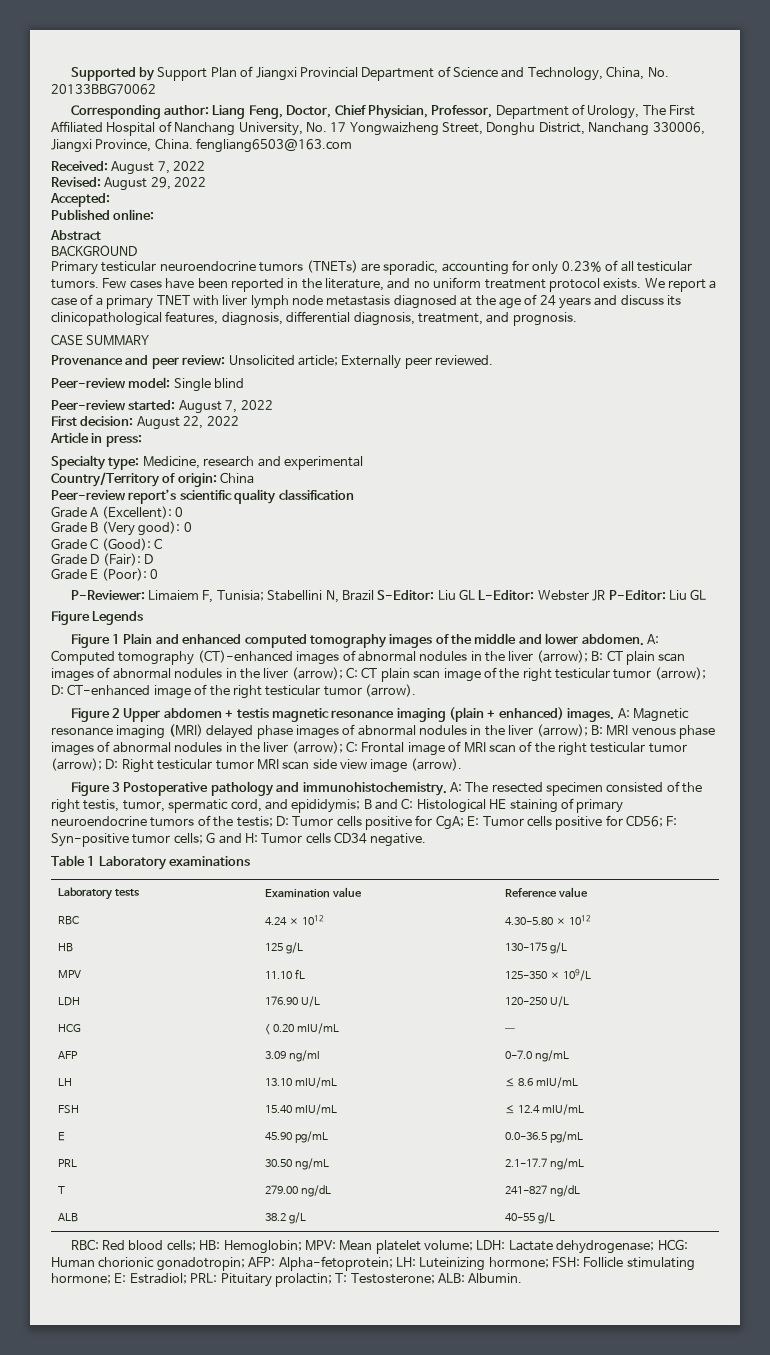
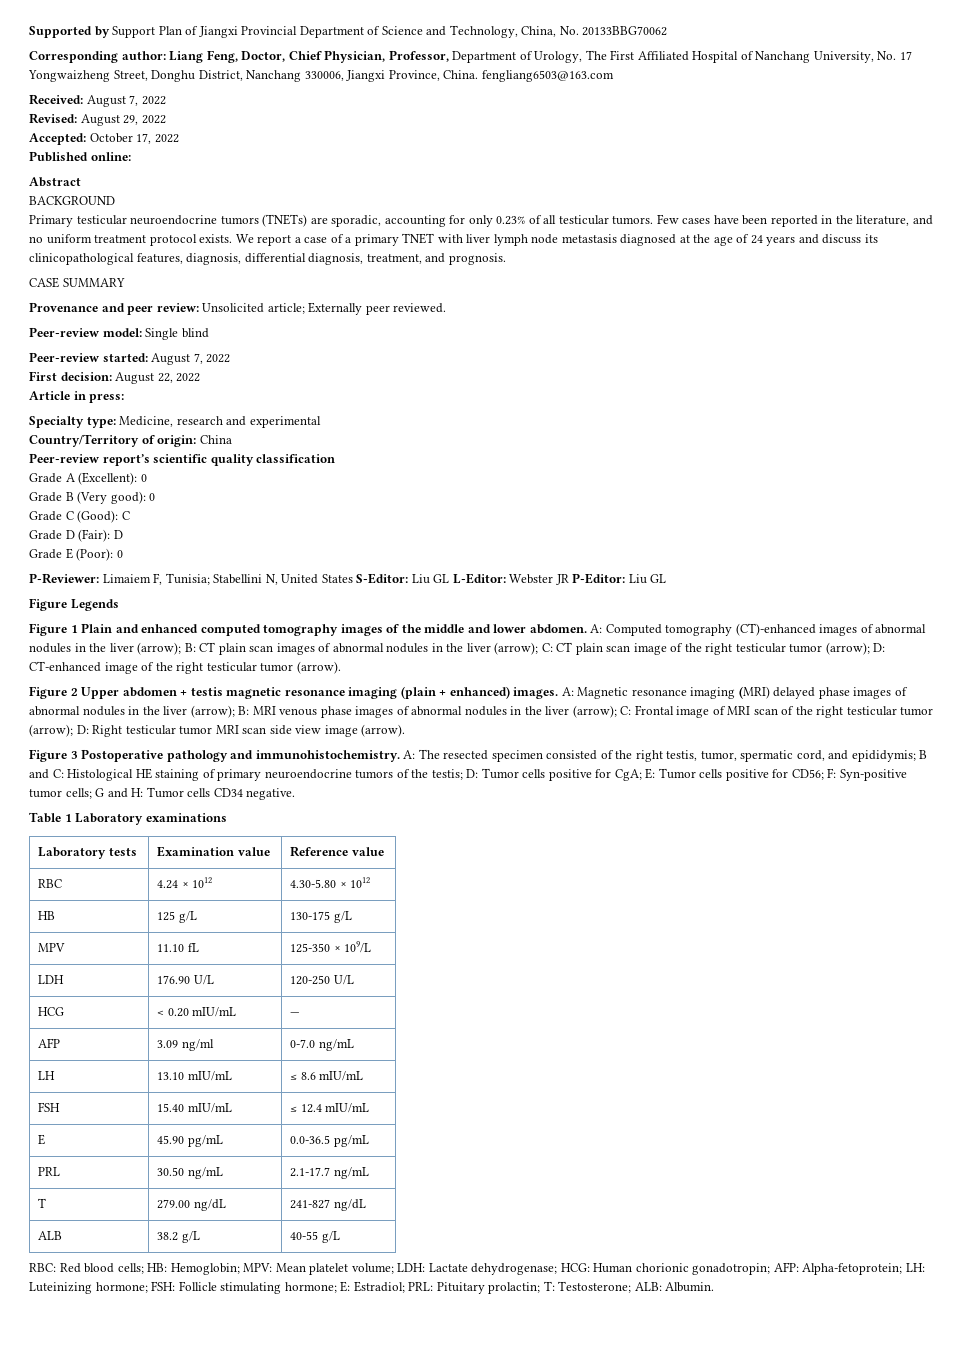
(110, 200) none -> [89,133,179,144] October 17, 2022
[341,590,374,601] Brazil -> [281,574,353,584] United States

